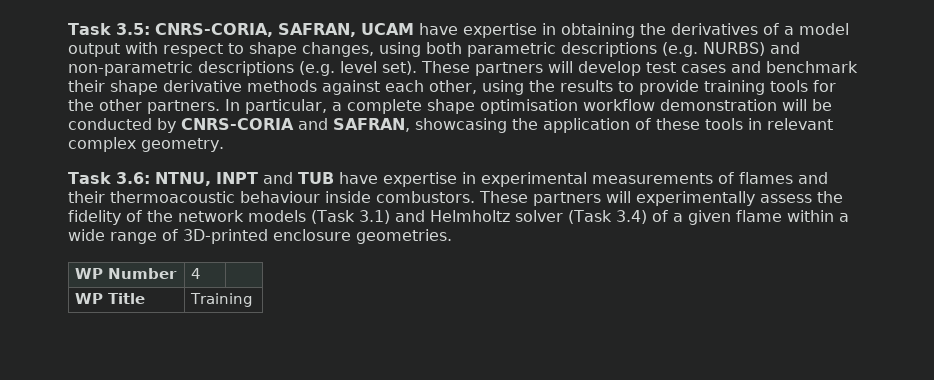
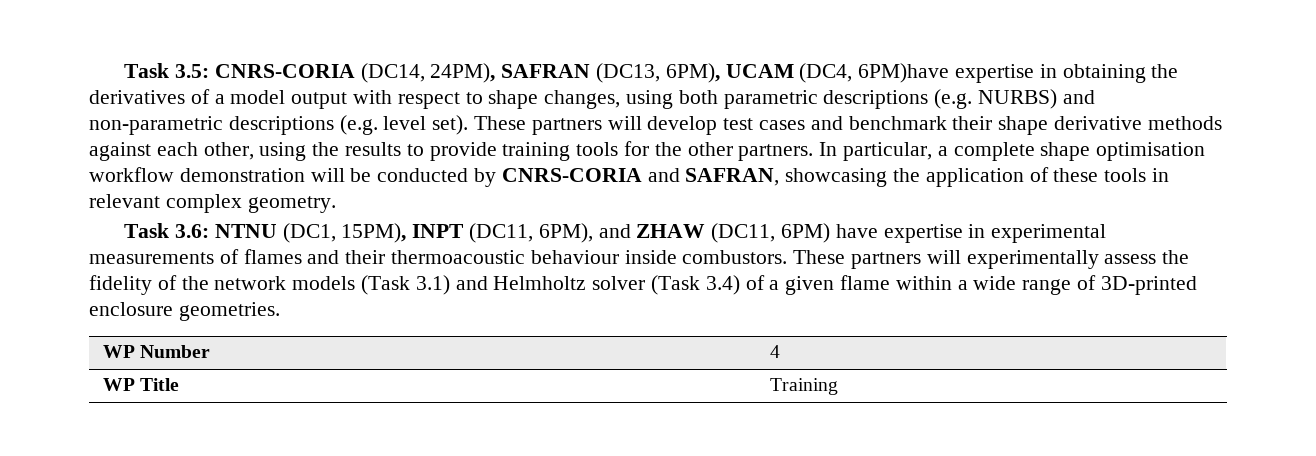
[154,23,458,37] CNRS-CORIA, SAFRAN, UCAM have -> [214,63,950,83] CNRS-CORIA (DC14, 24PM), SAFRAN (DC13, 6PM), UCAM (DC4, 6PM)have
[154,172,334,186] NTNU, INPT and TUB -> [214,223,831,243] NTNU (DC1, 15PM), INPT (DC11, 6PM), and ZHAW (DC11, 6PM)

